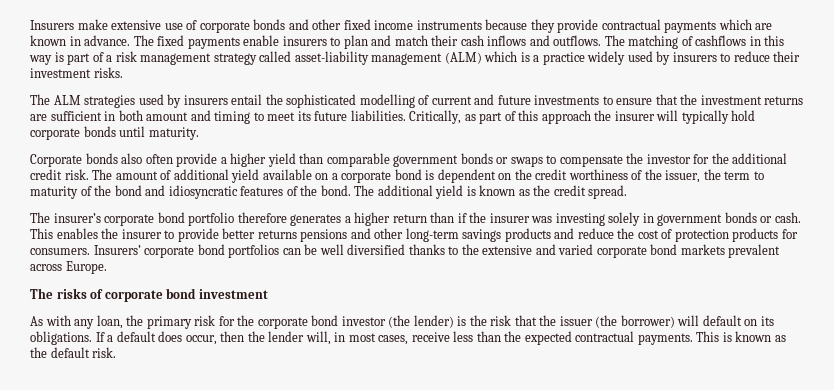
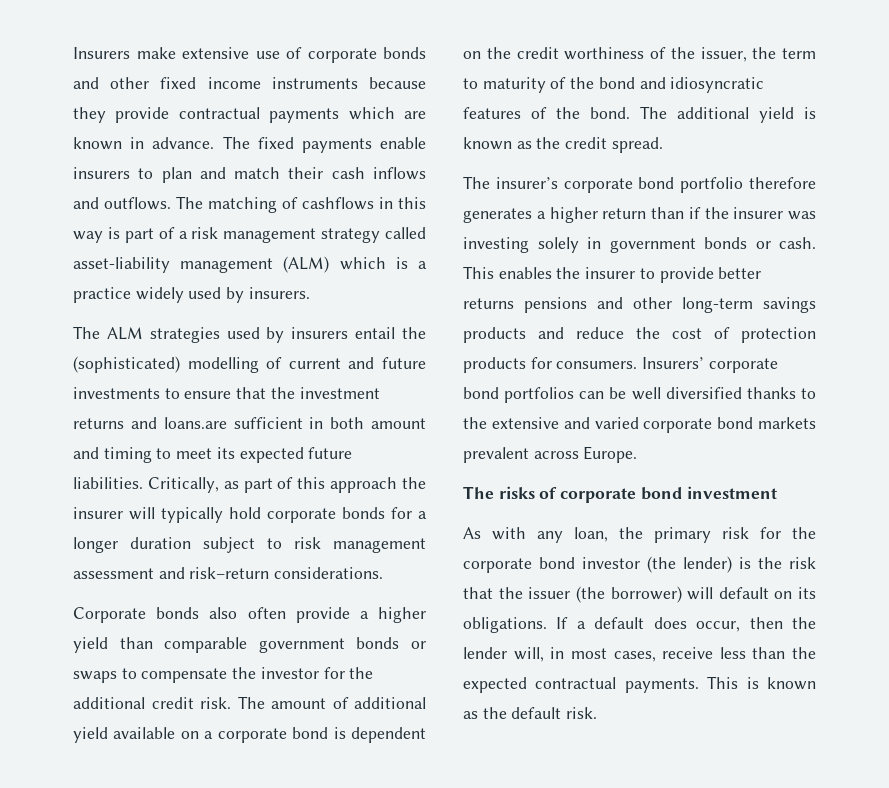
[672,51,801,62] [30,67,123,78] insurers to reduce their investment risks. -> [248,287,310,299] insurers.
[286,94,357,108] sophisticated -> [73,356,180,373] (sophisticated)
[30,114,47,121] are -> [130,417,227,429] and loans.are
(311, 116) none -> [239,447,304,463] expected
[119,126,199,140] until maturity. -> [391,507,427,519] [73,537,426,553] [73,567,384,579] for a longer duration subject to risk management assessment and risk–return considerations.

